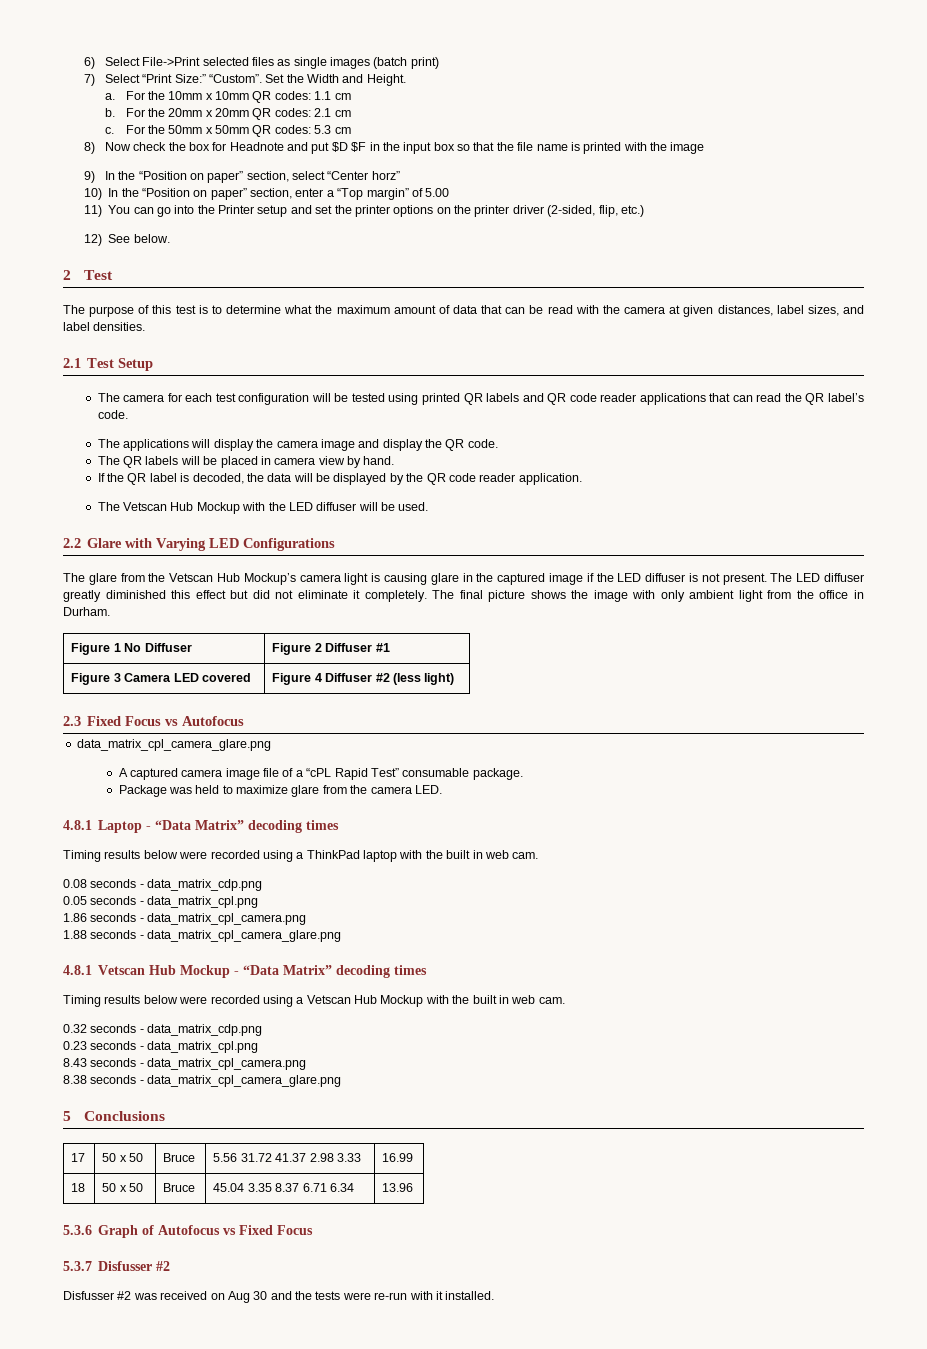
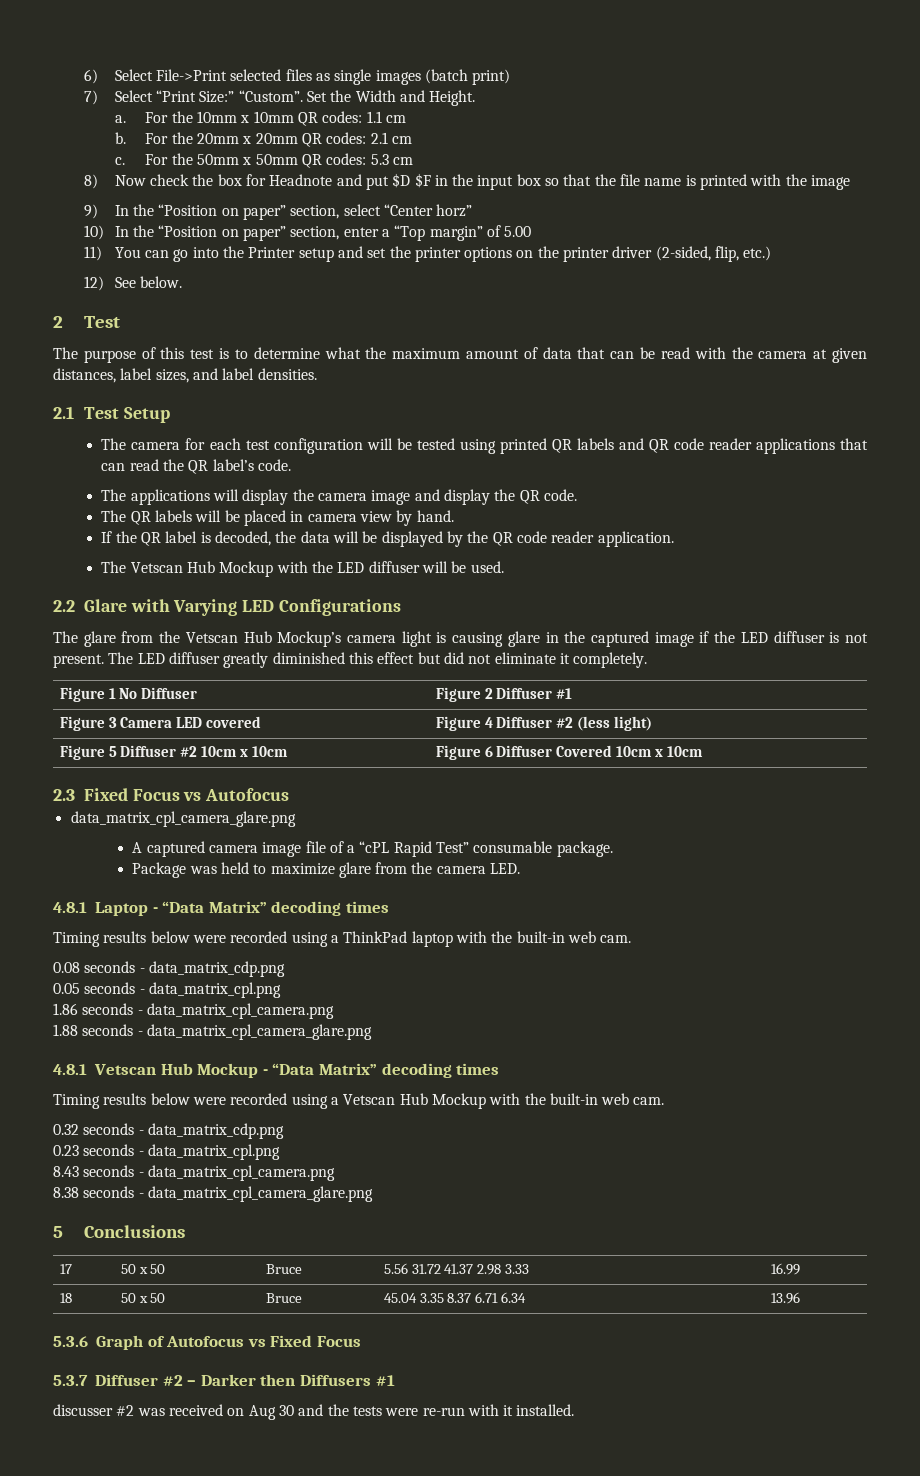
[432,590,864,602] [63,607,110,616] The final picture shows the image with only ambient light from the office in Durham. -> (648, 660) none
(455, 679) none -> [59,745,289,760] [435,745,704,760] // Figure 5 Diffuser #2 10cm x 10cm | Figure 6 Diffuser Covered 10cm x 10cm
[446,850,483,859] built in -> [516,931,565,943] built-in
[472,995,509,1004] built in -> [549,1093,598,1105] built-in
[98,1261,171,1271] [63,1291,114,1300] Disfusser #2 // Disfusser -> [95,1374,395,1386] [53,1404,113,1416] Diffuser #2 – Darker then Diffusers #1 // discusser

